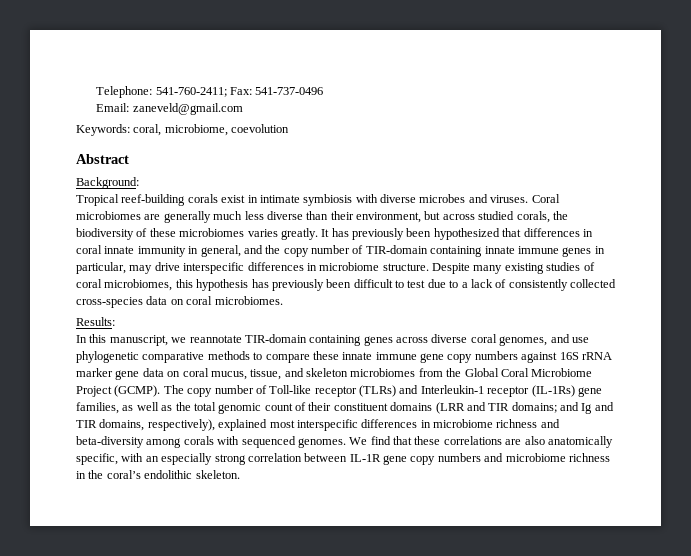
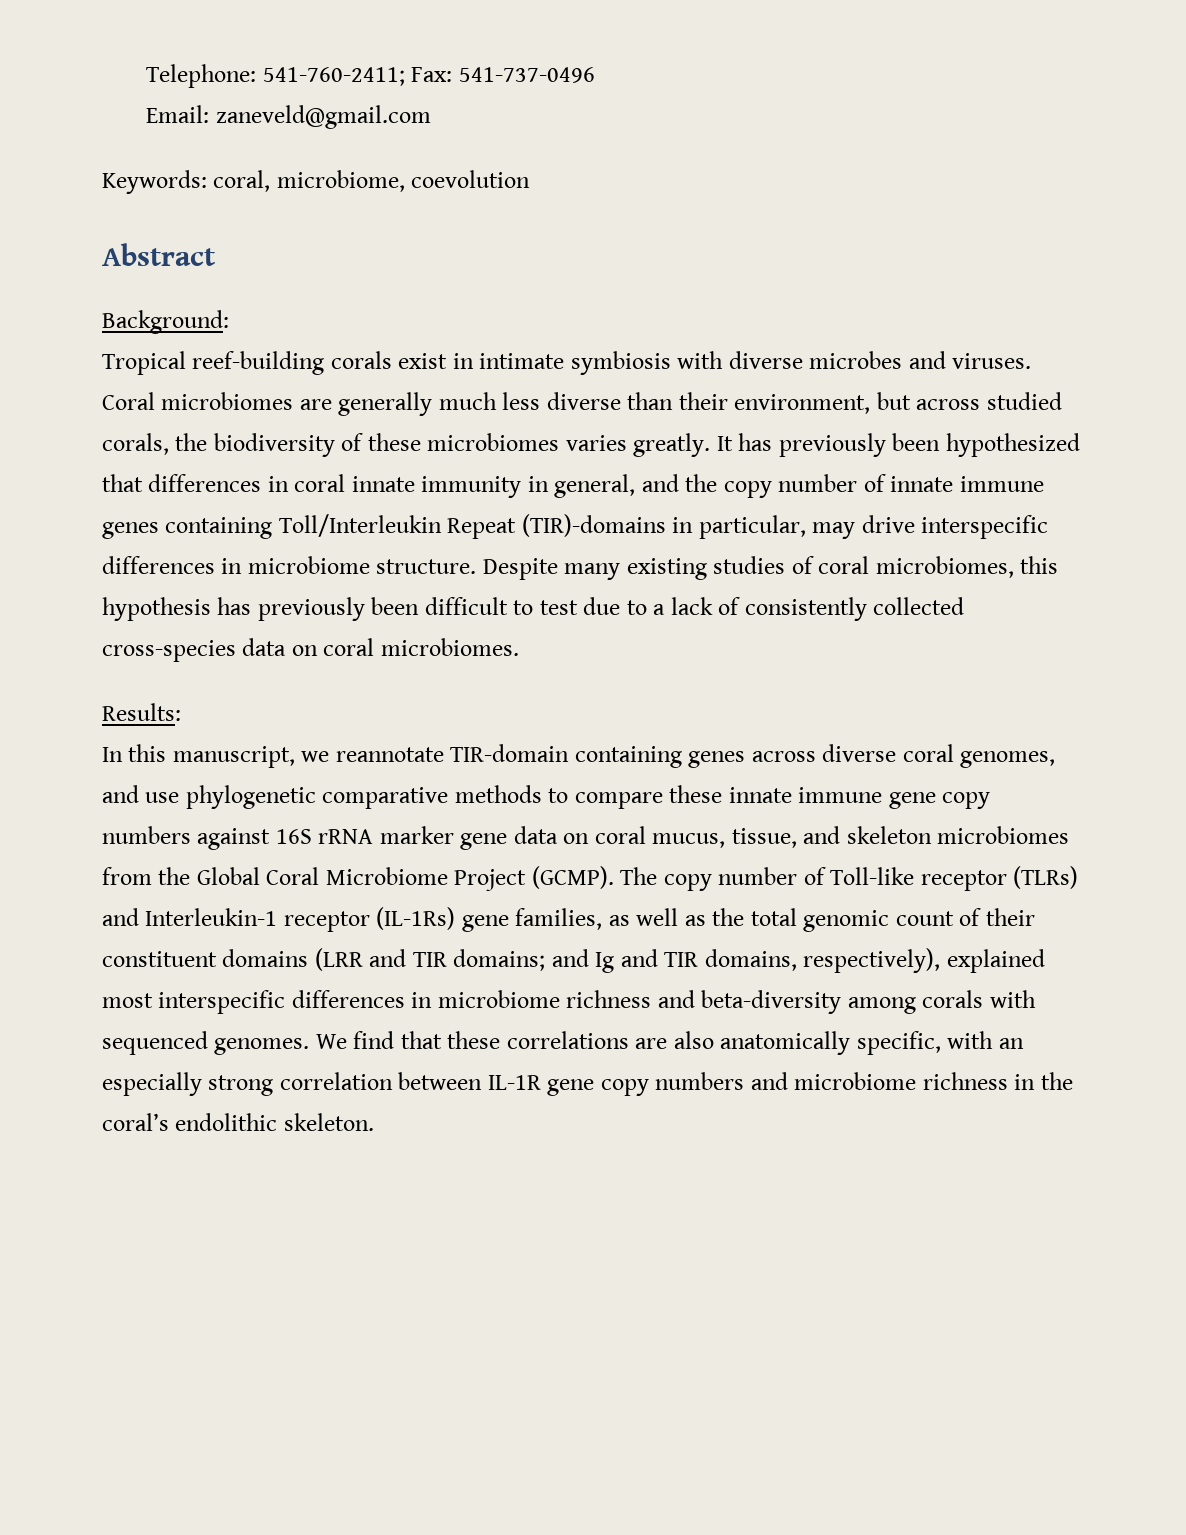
[365,245,483,257] TIR-domain containing -> (886, 483) none
(592, 252) none -> [165,514,666,539] containing Toll/Interleukin Repeat (TIR)-domains

